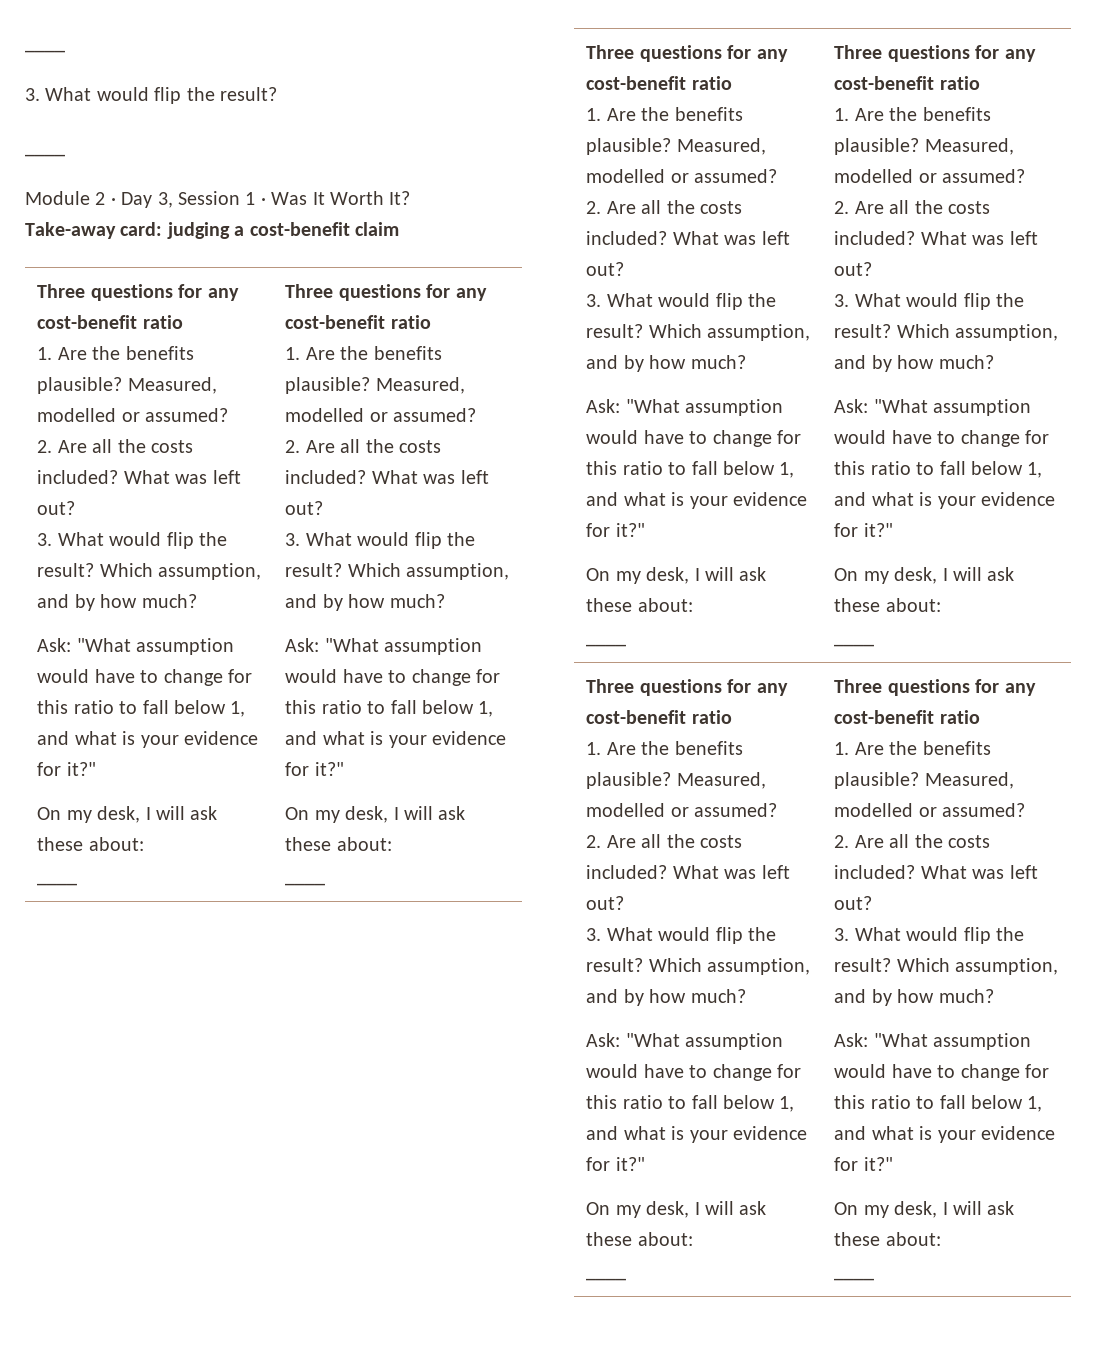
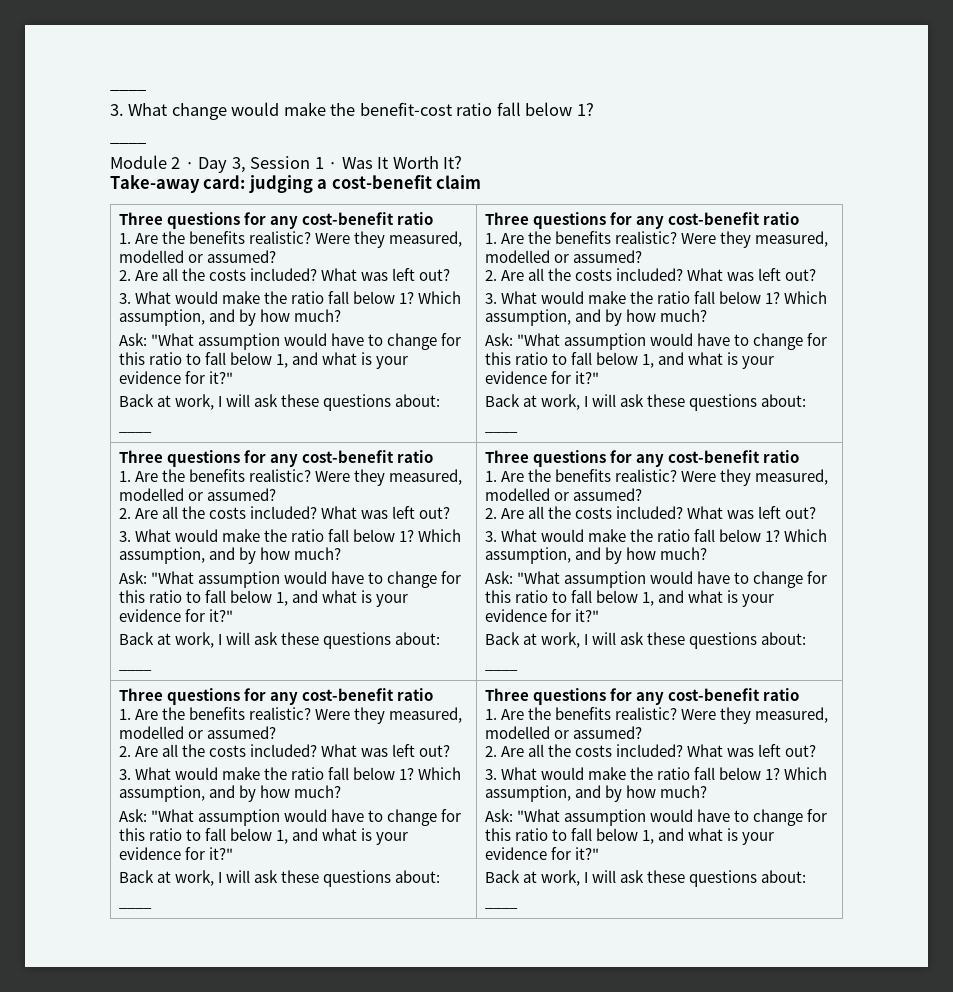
[96,87,277,104] would flip the result? -> [171,102,594,120] change would make the benefit-cost ratio fall below 1?
[37,377,217,394] plausible? Measured, -> [248,231,462,248] realistic? Were they measured,
[166,532,228,549] [37,563,95,577] flip the result? -> [221,291,414,304] make the ratio fall below 1?
[37,806,218,823] [37,837,84,851] On my desk, I will ask these -> [118,394,391,411] Back at work, I will ask these questions
[285,377,465,394] plausible? Measured, -> [614,231,828,248] realistic? Were they measured,
[414,532,476,549] [285,563,343,577] flip the result? -> [587,291,780,304] make the ratio fall below 1?
[285,806,466,823] [285,837,332,851] On my desk, I will ask these -> [484,394,757,411] Back at work, I will ask these questions
[586,138,766,155] plausible? Measured, -> [248,469,462,486] realistic? Were they measured,
[715,293,777,310] [586,324,644,338] flip the result? -> [221,529,414,542] make the ratio fall below 1?
[586,567,767,584] [586,598,633,612] On my desk, I will ask these -> [118,632,391,649] Back at work, I will ask these questions
[834,138,1014,155] plausible? Measured, -> [614,469,828,486] realistic? Were they measured,
[963,293,1025,310] [834,324,892,338] flip the result? -> [587,529,780,542] make the ratio fall below 1?
[834,567,1015,584] [834,598,881,612] On my desk, I will ask these -> [484,632,757,649] Back at work, I will ask these questions
[586,772,766,789] plausible? Measured, -> [248,707,462,724] realistic? Were they measured,
[715,927,777,944] [586,958,644,972] flip the result? -> [221,767,414,780] make the ratio fall below 1?
[586,1201,767,1218] [586,1232,633,1246] On my desk, I will ask these -> [118,870,391,887] Back at work, I will ask these questions
[834,772,1014,789] plausible? Measured, -> [614,707,828,724] realistic? Were they measured,
[963,927,1025,944] [834,958,892,972] flip the result? -> [587,767,780,780] make the ratio fall below 1?
[834,1201,1015,1218] [834,1232,881,1246] On my desk, I will ask these -> [484,870,757,887] Back at work, I will ask these questions

